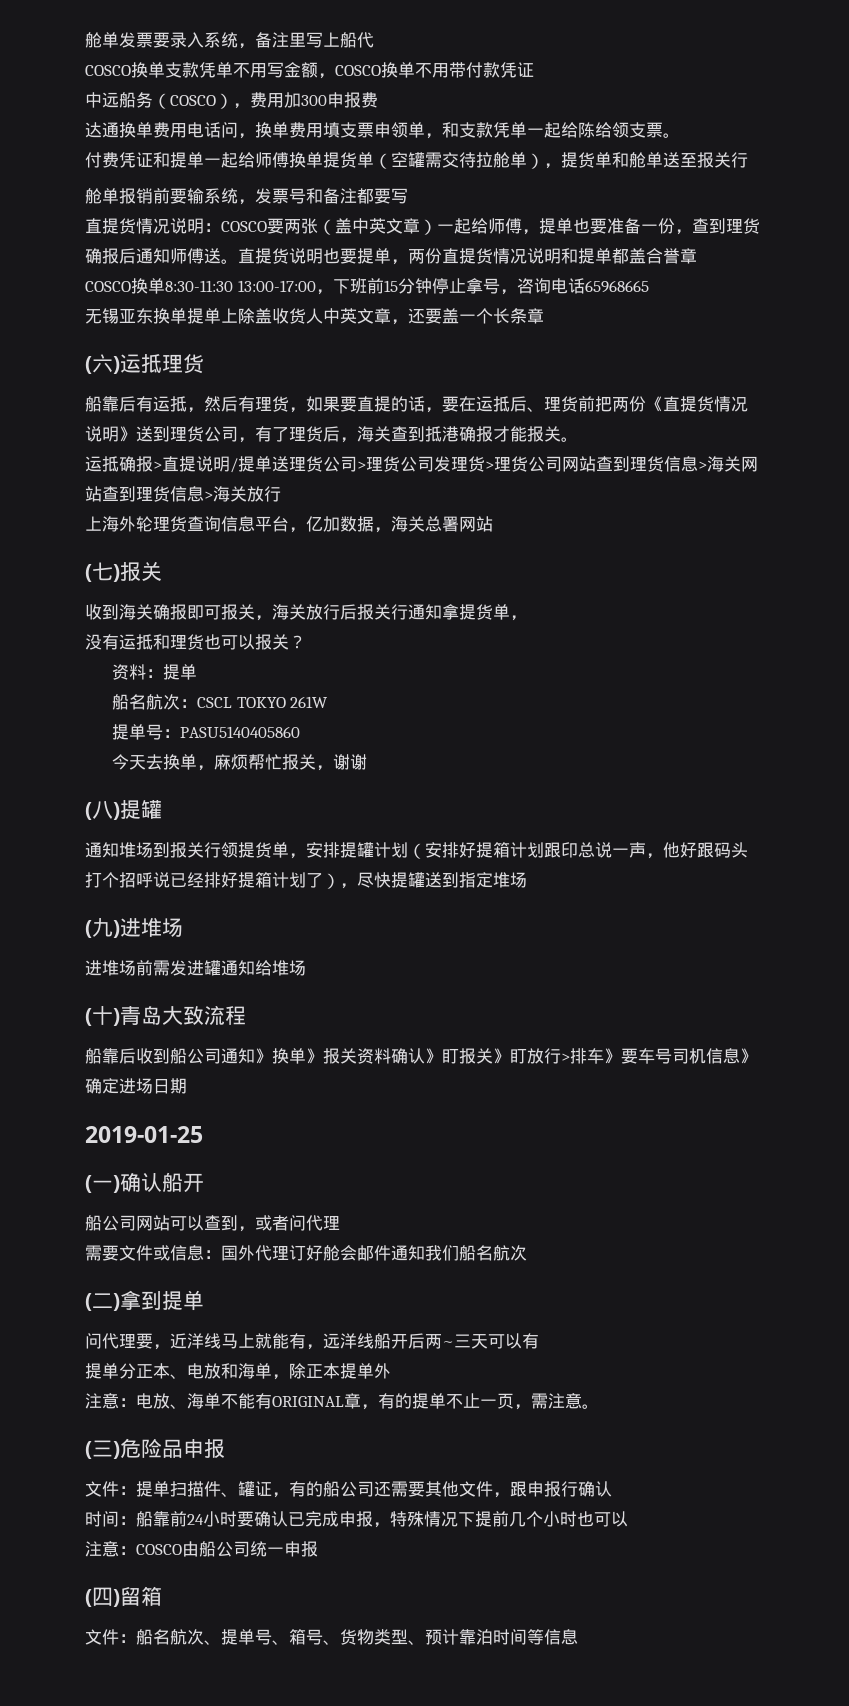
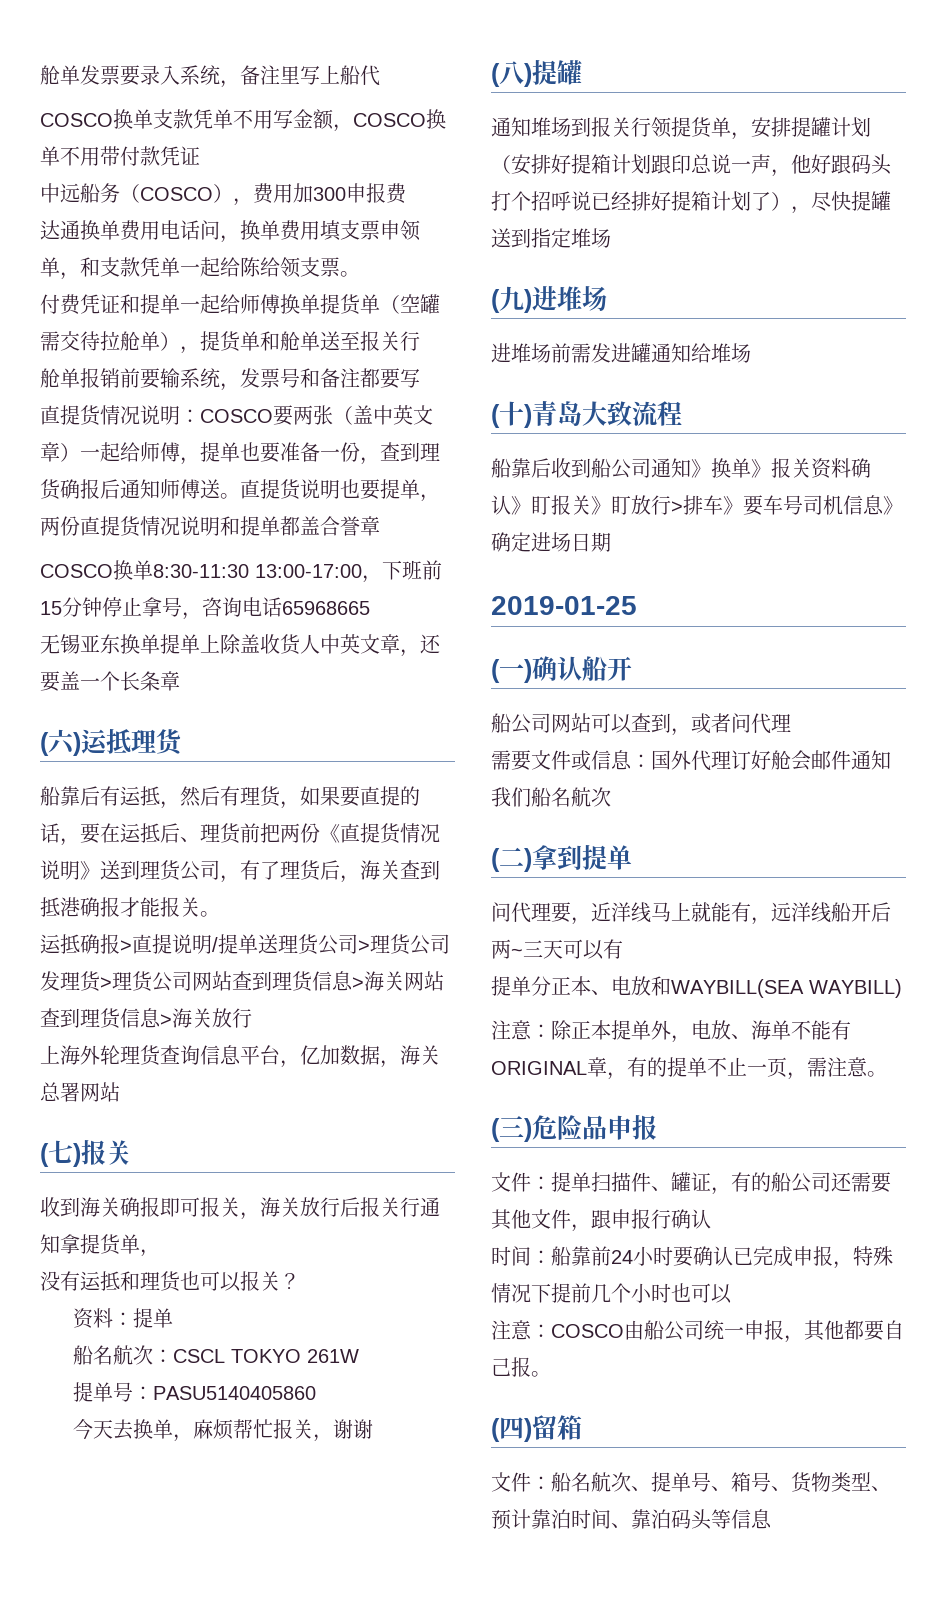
[238,1363,289,1380] 海单， -> [671,979,902,998] [491,1020,551,1040] WAYBILL(SEA WAYBILL) // 注意：
[85,1393,136,1409] // 注意： -> [671,1035,691,1043] ，
(318, 1549) none -> [784,1320,904,1343] [491,1357,551,1377] ，其他都要自己报。
(527, 1637) none -> [611,1509,712,1530] 、靠泊码头

